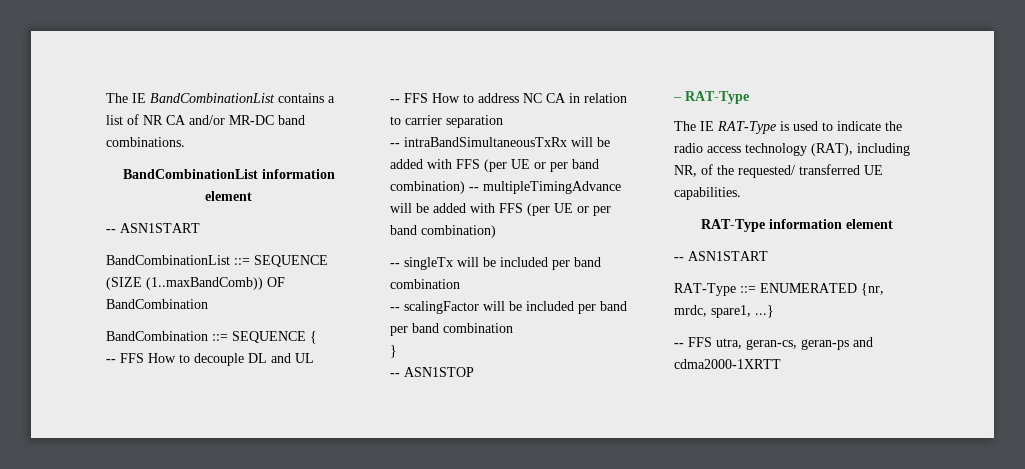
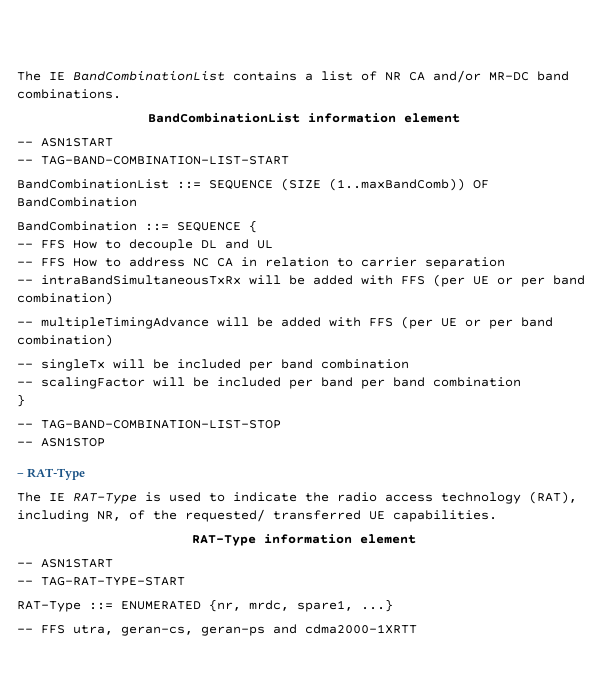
(200, 228) none -> [17,156,289,165] // -- TAG-BAND-COMBINATION-LIST-START
(465, 187) none -> (113, 298) //
(397, 351) none -> [17,420,281,429] // -- TAG-BAND-COMBINATION-LIST-STOP
(768, 256) none -> [17,577,185,586] // -- TAG-RAT-TYPE-START

